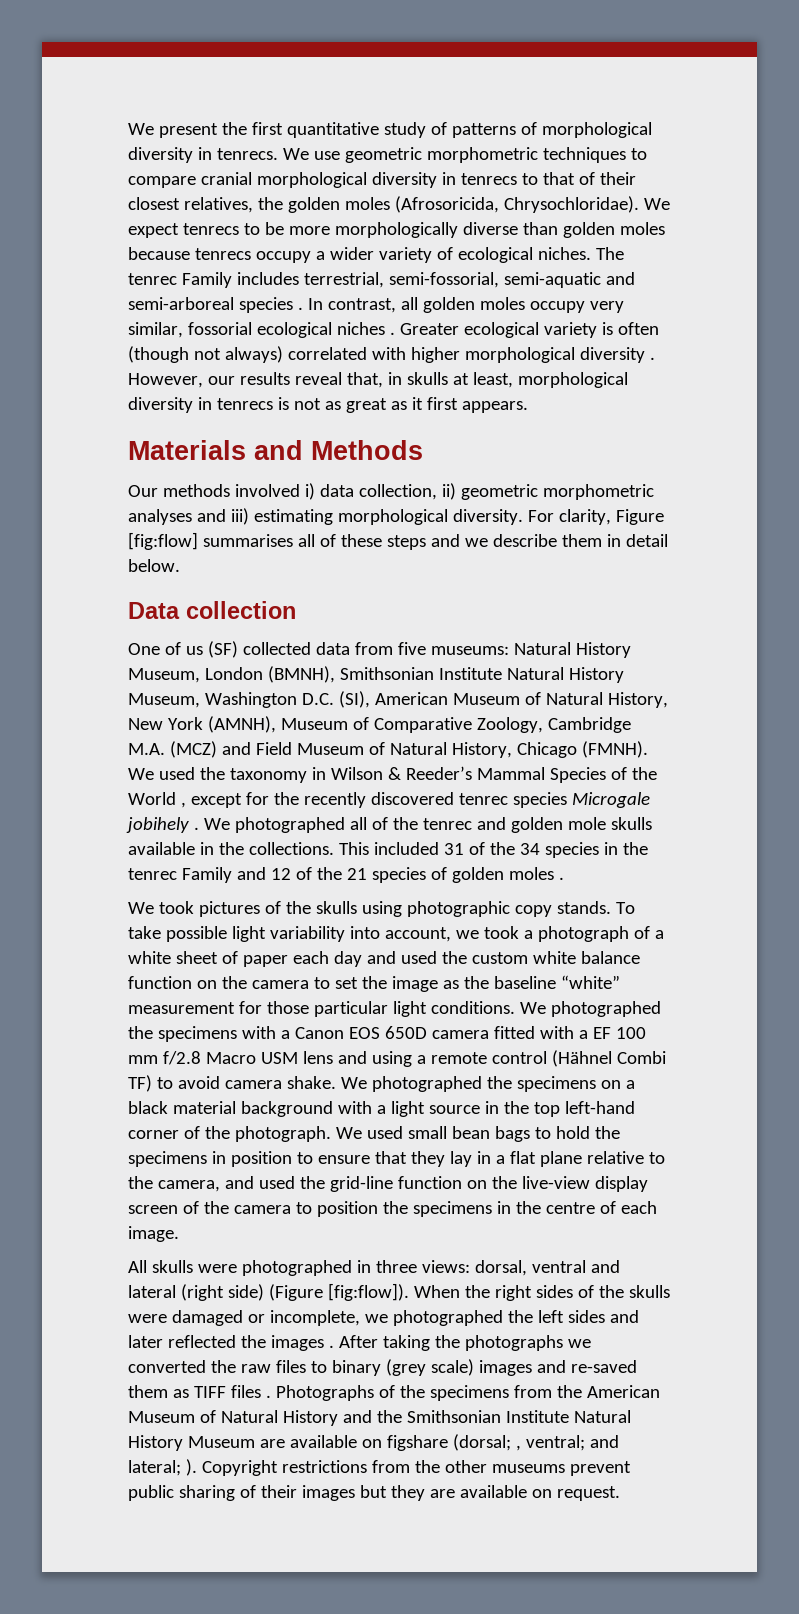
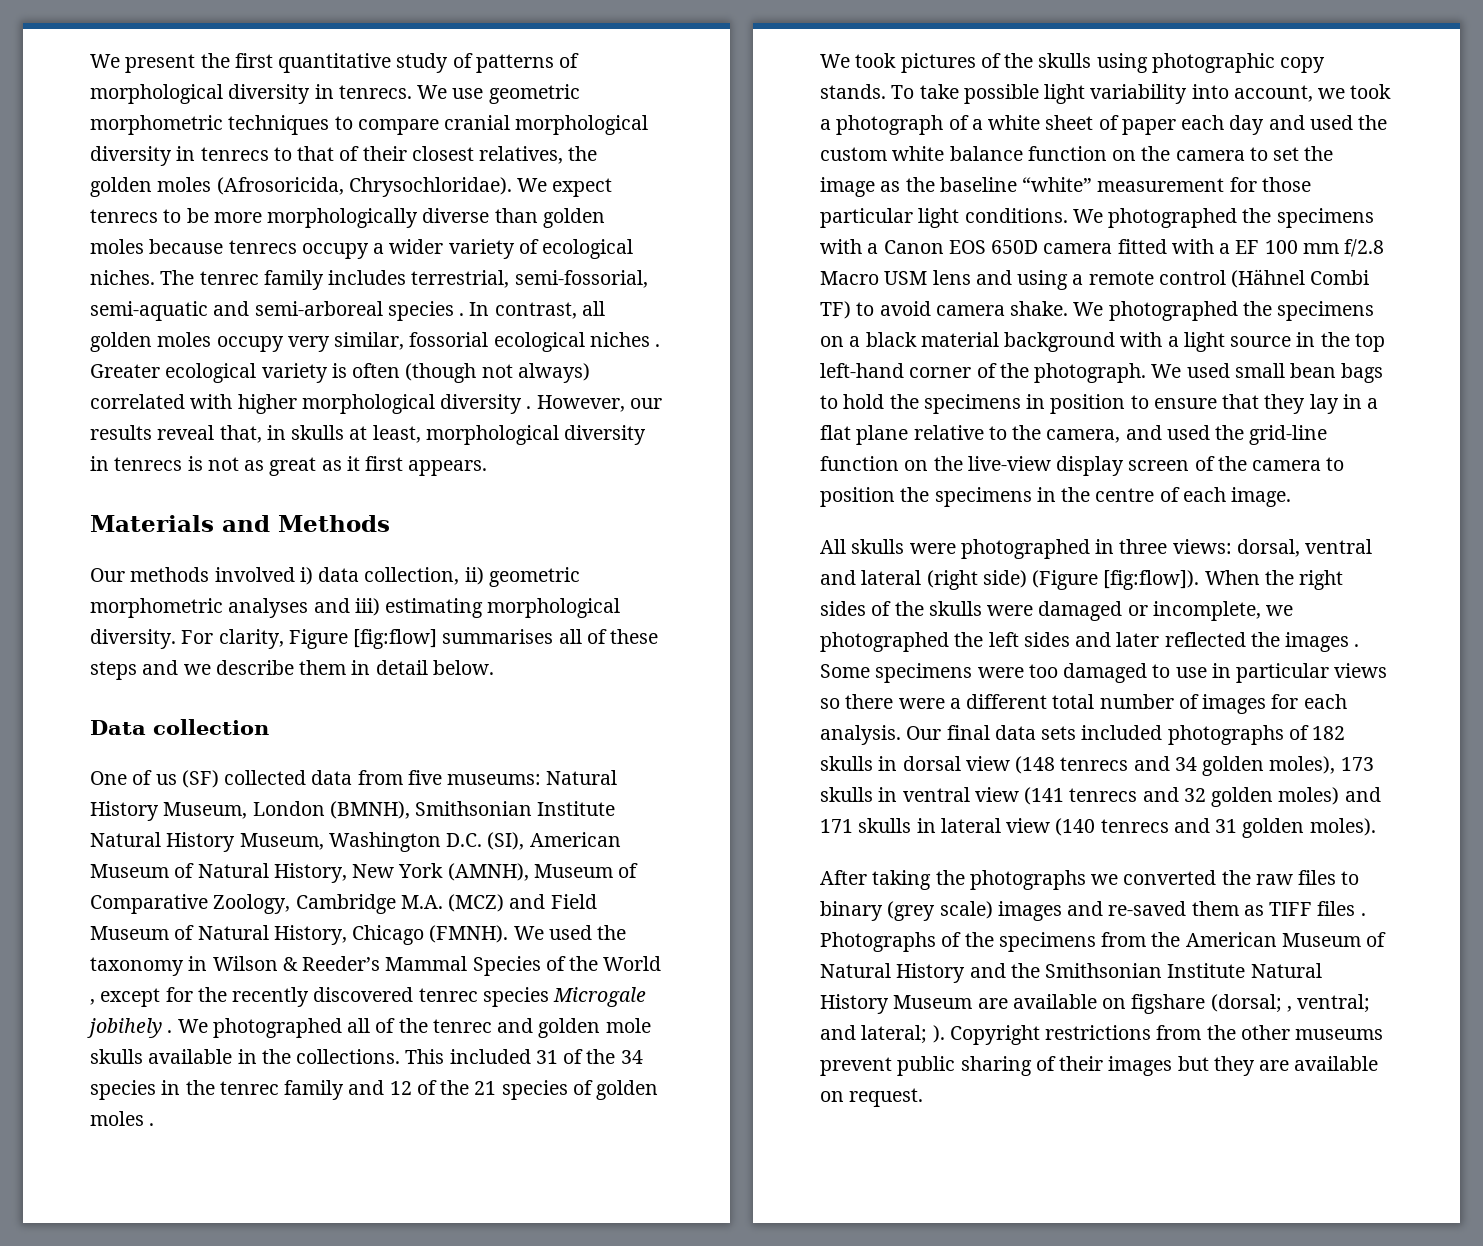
[181,272,232,288] Family -> [263,270,324,290] family
[181,867,232,883] Family -> [284,1080,345,1100] family
(334, 1346) none -> [820,663,1388,683] [820,694,1347,714] [820,725,1346,745] [820,756,1374,776] [820,787,1381,807] [820,818,1376,838] Some specimens were too damaged to use in particular views so there were a different total number of images for each analysis. Our final data sets included photographs of 182 skulls in dorsal view (148 tenrecs and 34 golden moles), 173 skulls in ventral view (141 tenrecs and 32 golden moles) and 171 skulls in lateral view (140 tenrecs and 31 golden moles). //

